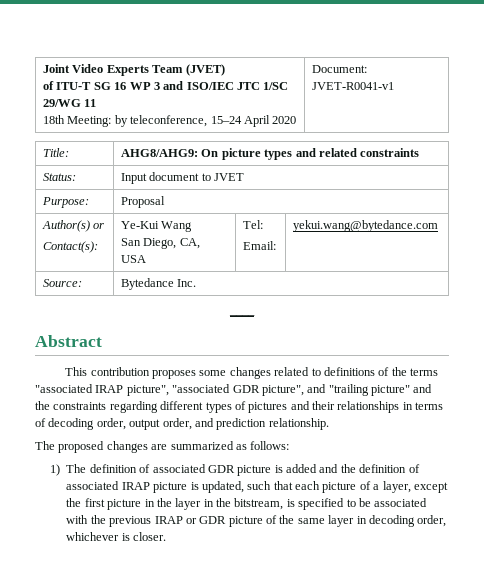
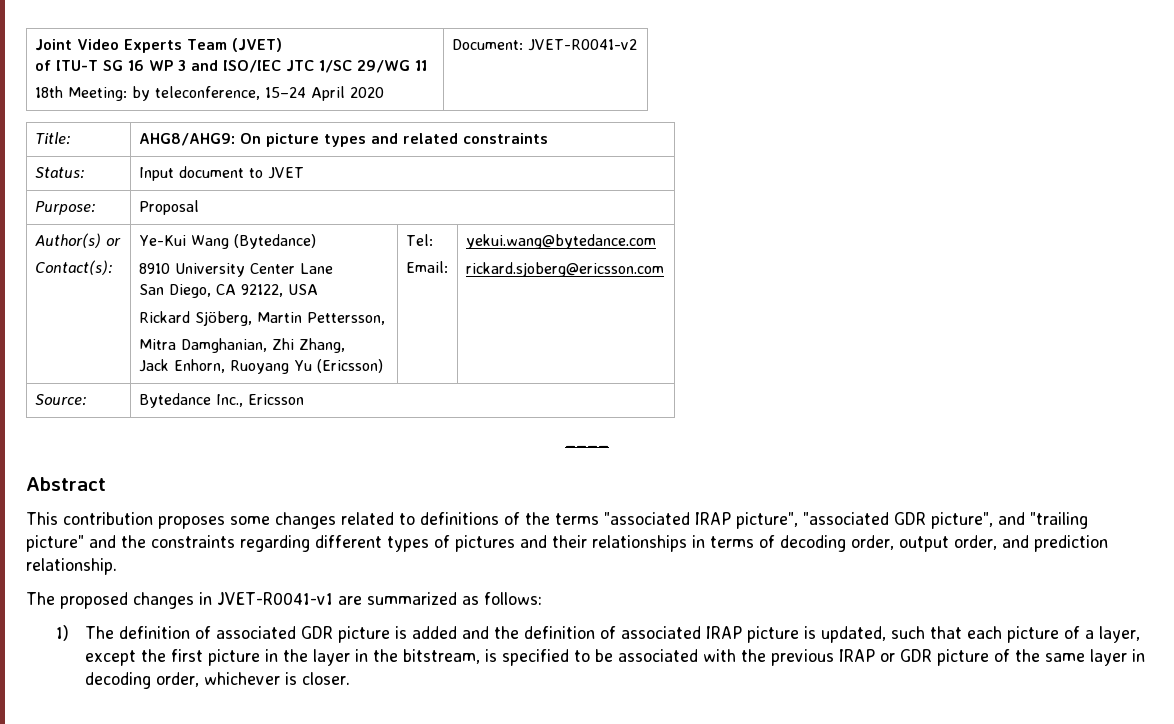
[312,82,395,90] JVET-R0041-v1 -> [527,39,637,51] JVET-R0041-v2
(193, 226) none -> [233,234,316,249] [138,263,333,277] (Bytedance) // 8910 University Center Lane
[179,238,200,249] CA, -> [215,284,283,297] CA 92122,
(147, 259) none -> [138,311,385,326] [138,338,345,353] [138,359,383,374] // Rickard Sjöberg, Martin Pettersson, // Mitra Damghanian, Zhi Zhang, // Jack Enhorn, Ruoyang Yu (Ericsson)
(439, 226) none -> [465,262,664,277] // rickard.sjoberg@ericsson.com
[177,279,197,287] Inc. -> [215,394,304,407] Inc., Ericsson
(148, 447) none -> [199,592,333,605] in JVET-R0041-v1

